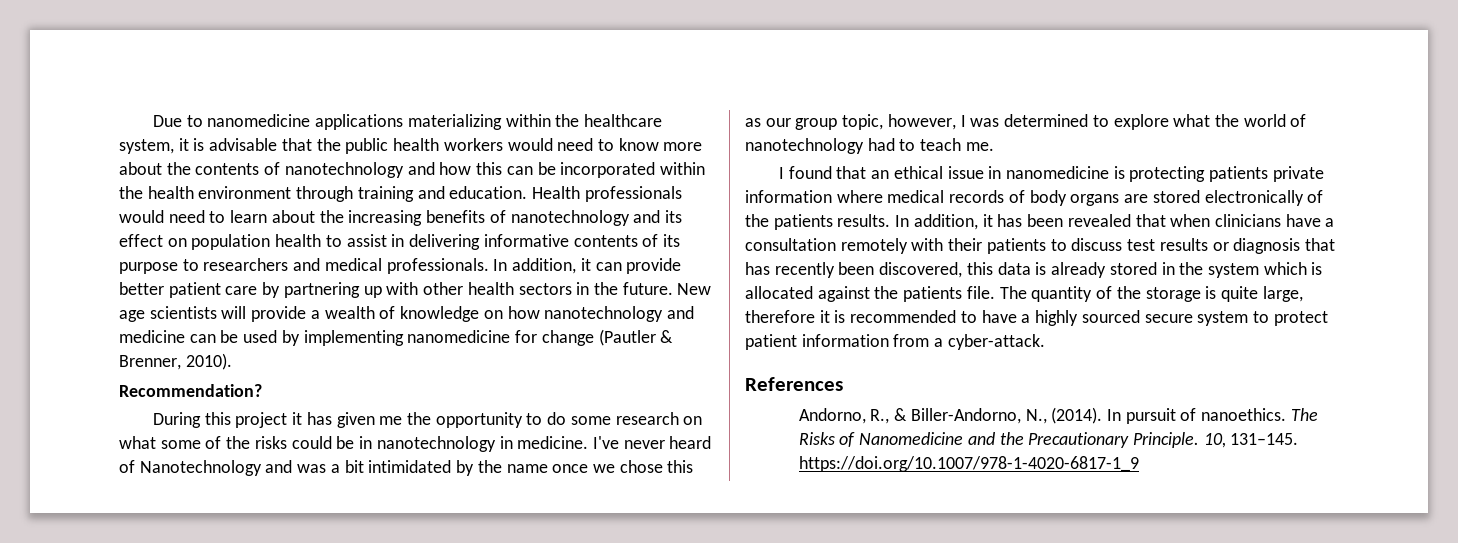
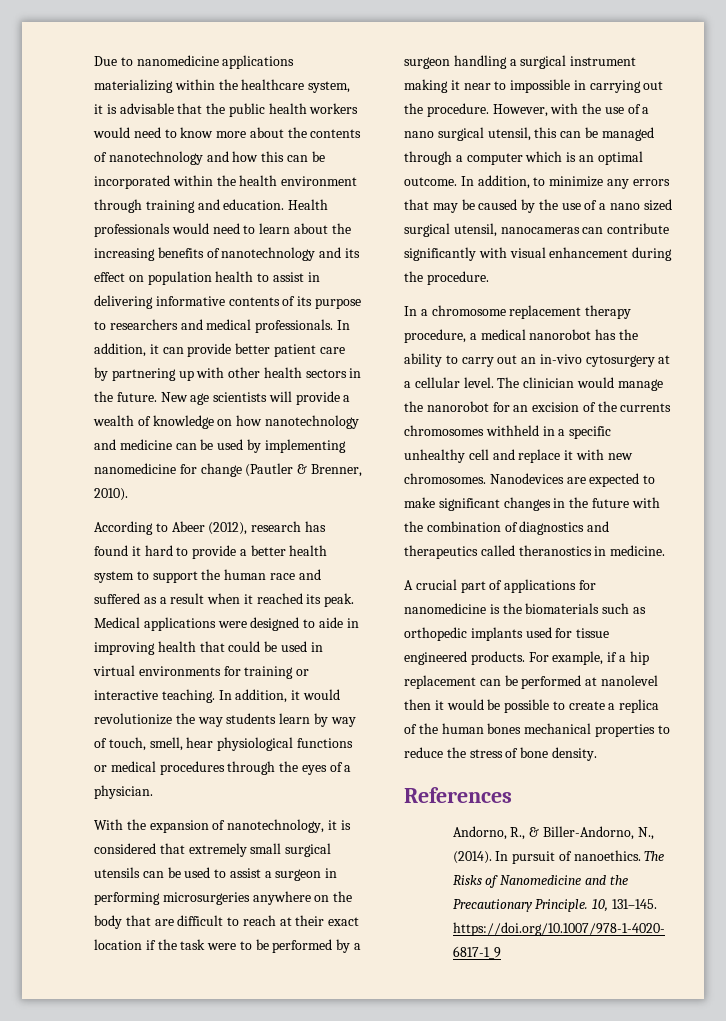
[119,384,262,397] [152,412,703,428] [119,436,712,452] [119,460,694,476] [745,114,1307,130] [745,138,994,154] [778,166,1324,182] [745,190,1324,206] [745,214,1335,230] [745,238,1335,254] [745,262,1323,278] [745,286,1303,302] [745,310,1328,326] [745,334,1045,350] Recommendation? // During this project it has given me the opportunity to do some research on what some of the risks could be in nanotechnology in medicine. I've never heard of Nanotechnology and was a bit intimidated by the name once we chose this as our group topic, however, I was determined to explore what the world of nanotechnology had to teach me. // I found that an ethical issue in nanomedicine is protecting patients private information where medical records of body organs are stored electronically of the patients results. In addition, it has been revealed that when clinicians have a consultation remotely with their patients to discuss test results or diagnosis that has recently been discovered, this data is already stored in the system which is allocated against the patients file. The quantity of the storage is quite large, therefore it is recommended to have a highly sourced secure system to protect patient information from a cyber-attack. -> [94,521,326,535] [94,545,328,559] [94,569,321,583] [94,593,355,607] [94,617,359,631] [94,641,323,655] [93,665,310,679] [94,689,340,703] [94,713,356,727] [94,737,353,751] [94,761,352,775] [94,785,153,799] [94,819,351,833] [94,843,332,857] [94,867,338,881] [94,891,353,905] [94,915,360,929] [94,939,362,953] [404,55,637,69] [404,79,664,93] [404,103,650,117] [404,127,654,141] [404,151,643,165] [404,175,670,189] [404,199,672,213] [404,223,670,237] [404,247,673,261] [404,271,489,285] [404,305,632,319] [404,329,638,343] [404,353,671,367] [404,377,663,391] [404,401,672,412] [404,425,612,439] [404,449,633,463] [404,473,656,487] [404,497,660,511] [404,521,610,535] [404,545,666,559] [404,579,596,593] [404,603,646,614] [404,627,610,641] [404,651,649,665] [404,675,658,689] [404,699,660,713] [404,723,670,737] [404,747,597,761] According to Abeer (2012), research has found it hard to provide a better health system to support the human race and suffered as a result when it reached its peak. Medical applications were designed to aide in improving health that could be used in virtual environments for training or interactive teaching. In addition, it would revolutionize the way students learn by way of touch, smell, hear physiological functions or medical procedures through the eyes of a physician. // With the expansion of nanotechnology, it is considered that extremely small surgical utensils can be used to assist a surgeon in performing microsurgeries anywhere on the body that are difficult to reach at their exact location if the task were to be performed by a surgeon handling a surgical instrument making it near to impossible in carrying out the procedure. However, with the use of a nano surgical utensil, this can be managed through a computer which is an optimal outcome. In addition, to minimize any errors that may be caused by the use of a nano sized surgical utensil, nanocameras can contribute significantly with visual enhancement during the procedure. // In a chromosome replacement therapy procedure, a medical nanorobot has the ability to carry out an in-vivo cytosurgery at a cellular level. The clinician would manage the nanorobot for an excision of the currents chromosomes withheld in a specific unhealthy cell and replace it with new chromosomes. Nanodevices are expected to make significant changes in the future with the combination of diagnostics and therapeutics called theranostics in medicine. // A crucial part of applications for nanomedicine is the biomaterials such as orthopedic implants used for tissue engineered products. For example, if a hip replacement can be performed at nanolevel then it would be possible to create a replica of the human bones mechanical properties to reduce the stress of bone density.

